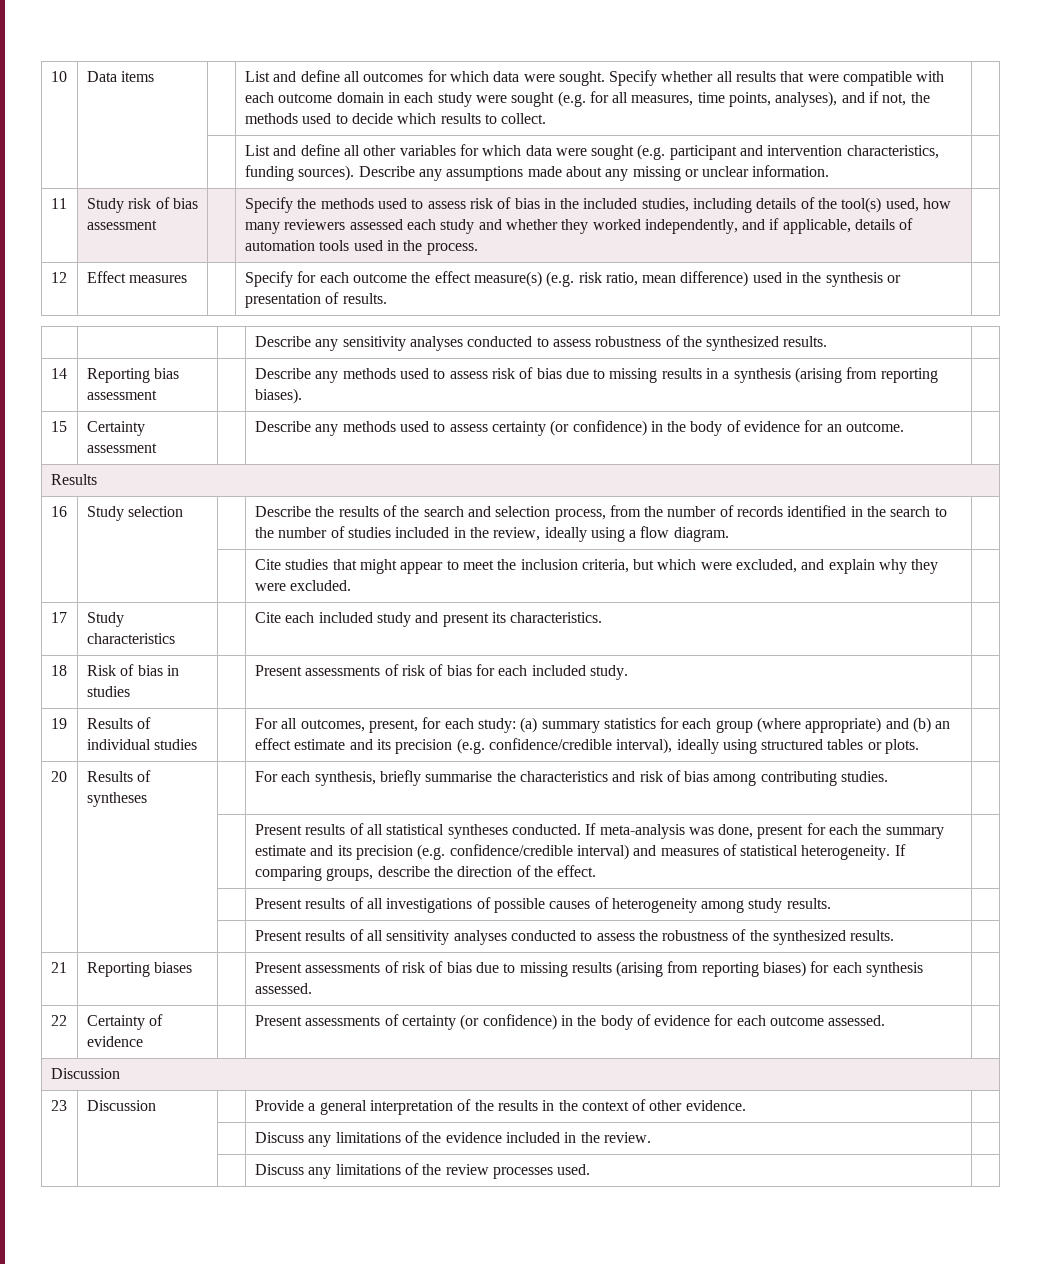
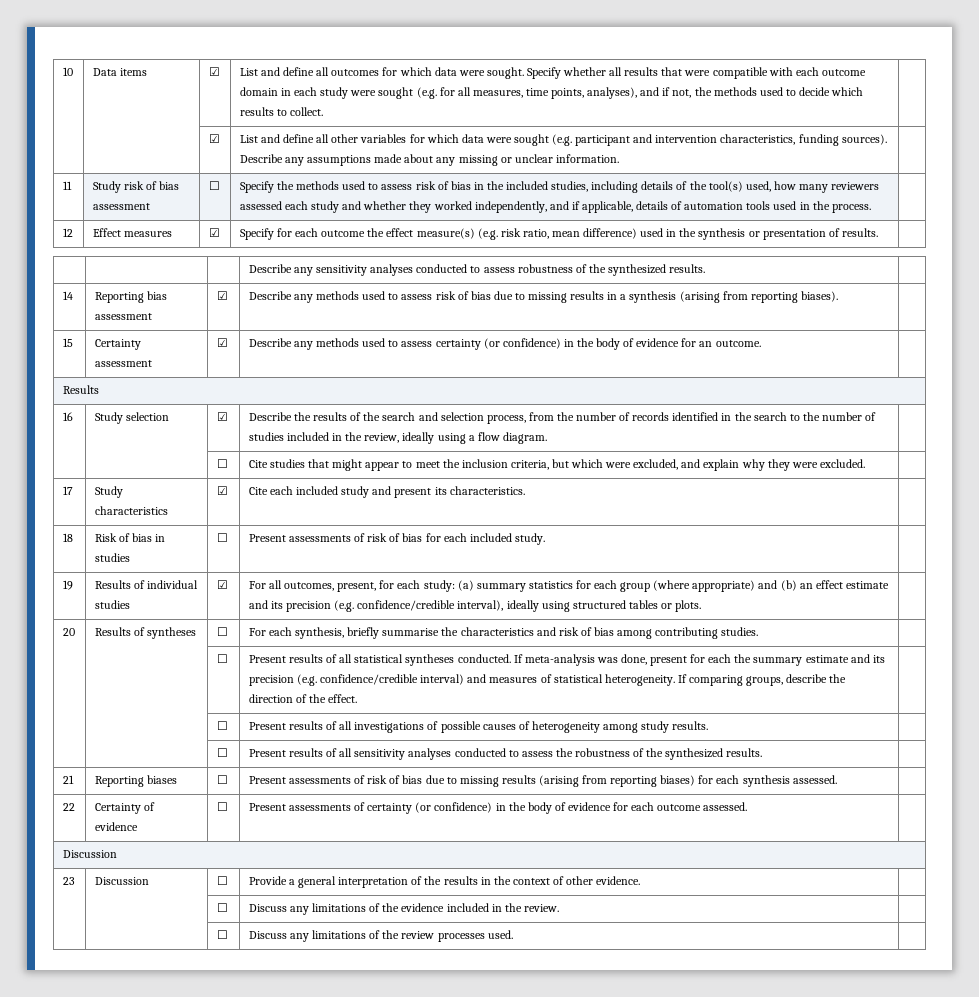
(155, 76) none -> [208,67,220,76] ☑
(547, 118) none -> [208,134,220,143] ☑
(157, 225) none -> [208,181,220,190] ☐
(188, 279) none -> [208,228,220,237] ☑
(157, 395) none -> [216,291,228,300] ☑
(157, 448) none -> [216,338,228,347] ☑
(184, 511) none -> [216,412,228,421] ☑
(729, 534) none -> [216,459,228,468] ☐
(175, 638) none -> [216,486,228,495] ☑
(130, 691) none -> [216,533,228,542] ☐
(198, 744) none -> [216,580,228,589] ☑
(147, 799) none -> [216,627,228,636] ☐
(889, 776) none -> [216,654,228,663] ☐
(597, 871) none -> [216,721,228,730] ☐
(831, 903) none -> [216,748,228,757] ☐
(193, 967) none -> [216,775,228,784] ☐
(143, 1041) none -> [216,802,228,811] ☐
(156, 1105) none -> [216,876,228,885] ☐
(746, 1105) none -> [216,903,228,912] ☐
(651, 1137) none -> [216,930,228,939] ☐

